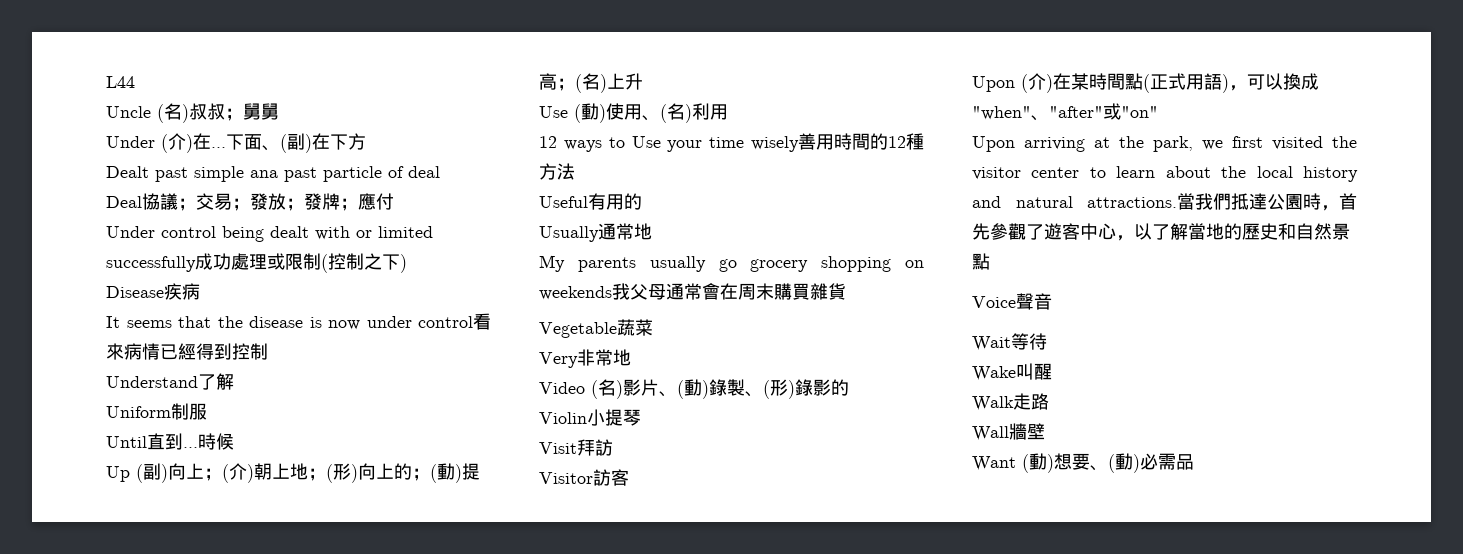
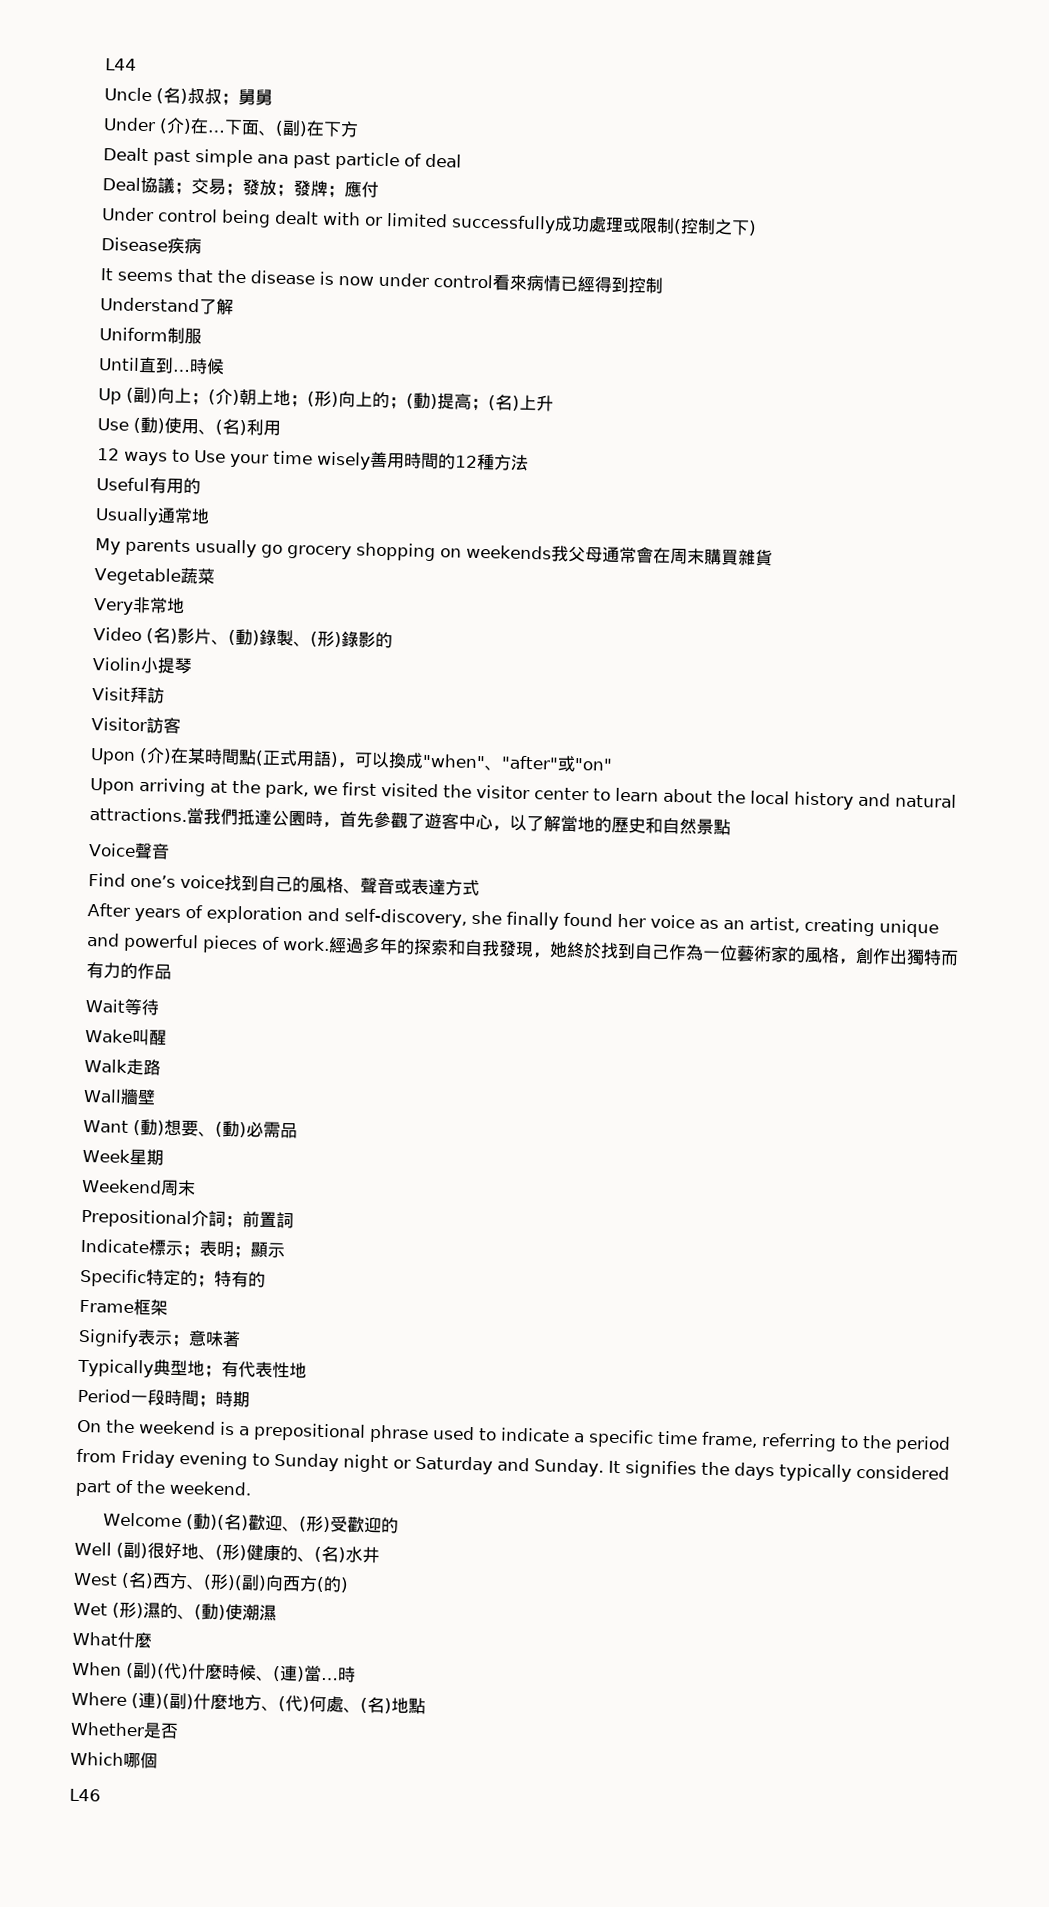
(1052, 301) none -> [88,873,480,897] [87,902,939,938] [87,932,959,966] [86,961,172,980] // Find one’s voice找到自己的風格、聲音或表達方式 // After years of exploration and self-discovery, she finally found her voice as an artist, creating unique and powerful pieces of work.經過多年的探索和自我發現，她終於找到自己作為一位藝術家的風格，創作出獨特而有力的作品
(1194, 462) none -> [82,1148,164,1166] [81,1178,196,1197] [81,1208,294,1229] [80,1238,285,1259] [80,1268,266,1288] [79,1299,168,1316] [78,1328,241,1348] [77,1358,307,1379] [77,1388,250,1408] [77,1419,951,1454] [76,1448,950,1482] [75,1479,252,1497] [102,1512,399,1534] [74,1541,380,1564] [73,1571,349,1593] [73,1601,277,1622] [72,1631,152,1649] [72,1661,356,1683] [71,1691,426,1715] [70,1721,179,1740] [70,1751,158,1769] [69,1788,101,1802] // Week星期 // Weekend周末 // Prepositional介詞；前置詞 // Indicate標示；表明；顯示 // Specific特定的；特有的 // Frame框架 // Signify表示；意味著 // Typically典型地；有代表性地 // Period一段時間；時期 // On the weekend is a prepositional phrase used to indicate a specific time frame, referring to the period from Friday evening to Sunday night or Saturday and Sunday. It signifies the days typically considered part of the weekend. // Welcome (動)(名)歡迎、(形)受歡迎的 // Well (副)很好地、(形)健康的、(名)水井 // West (名)西方、(形)(副)向西方(的) // Wet (形)濕的、(動)使潮濕 // What什麼 // When (副)(代)什麼時候、(連)當…時 // Where (連)(副)什麼地方、(代)何處、(名)地點 // Whether是否 // Which哪個 // L46

